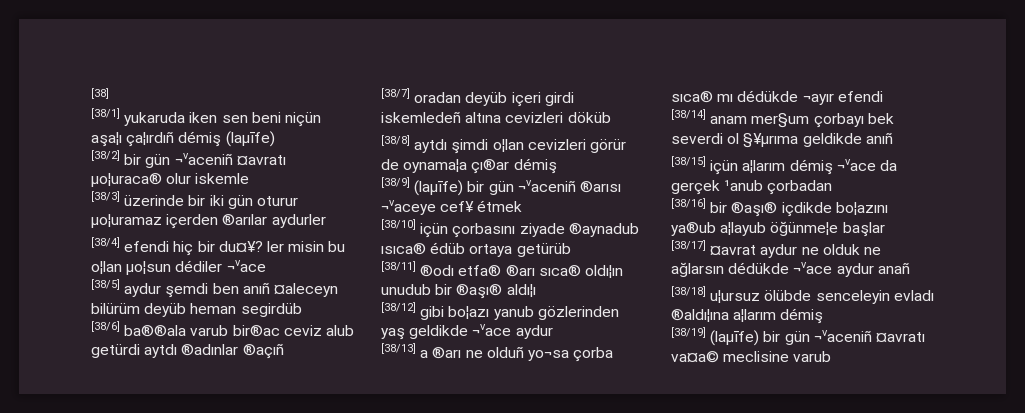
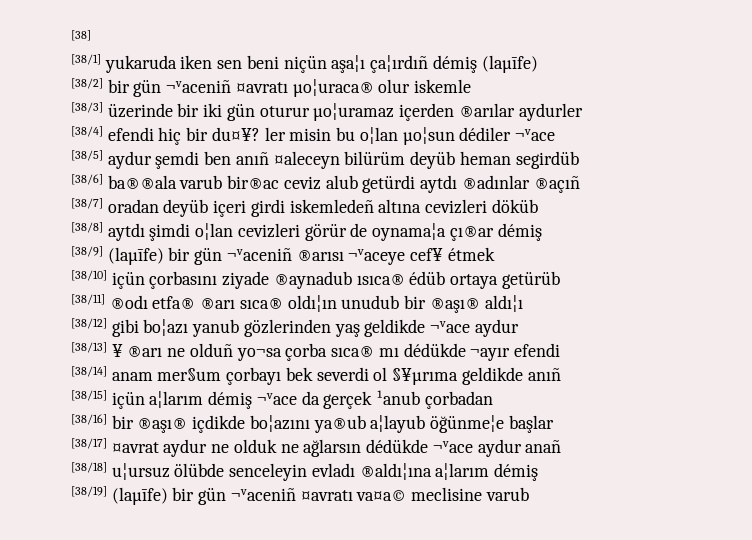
[420,350,429,358] a -> [111,344,123,357] ¥

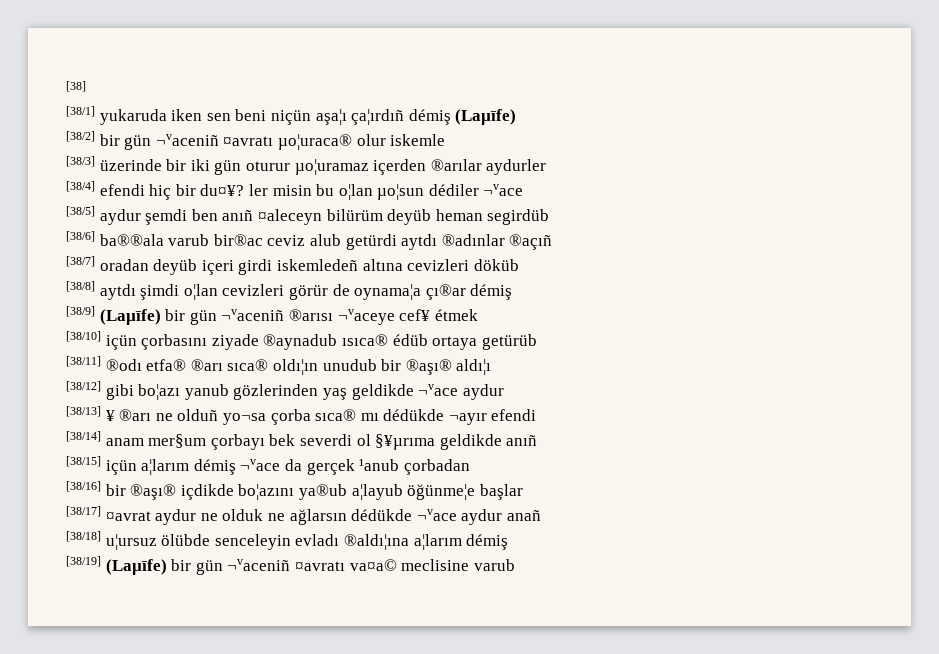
[481,55,538,73] (laµīfe) -> [455,109,517,125] (Laµīfe)
[107,247,164,265] (laµīfe) -> [99,309,161,325] (Laµīfe)
[111,487,168,505] (laµīfe) -> [105,559,167,575] (Laµīfe)

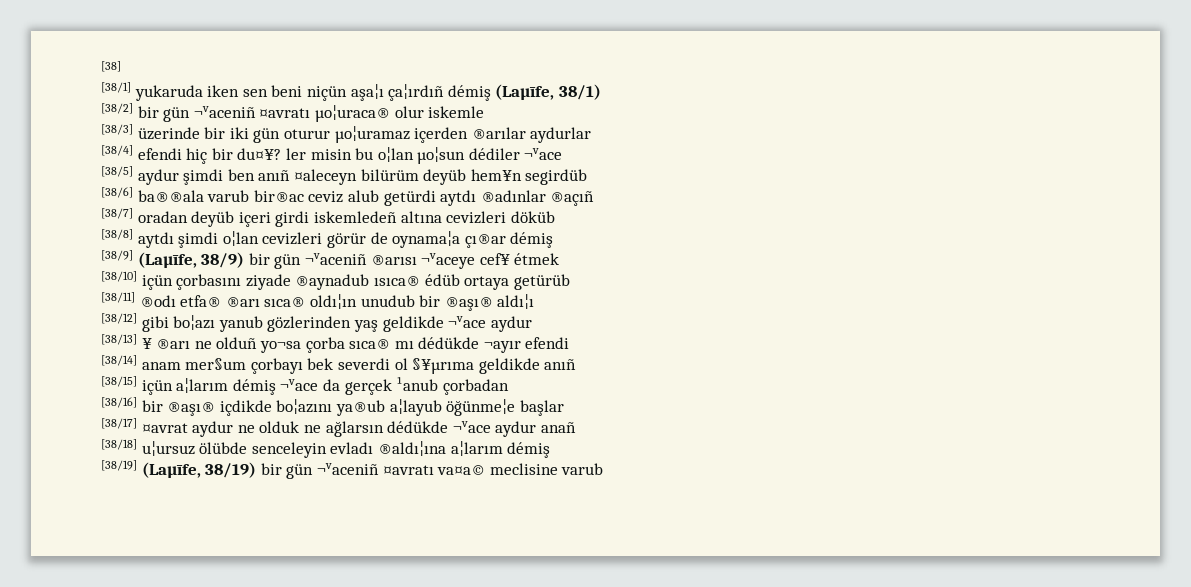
[455,109,517,125] (Laµīfe) -> [495,84,601,100] (Laµīfe, 38/1)
[486,159,547,175] aydurler -> [530,127,592,143] aydurlar
[145,209,188,225] şemdi -> [183,169,224,185] şimdi
[435,209,483,221] heman -> [470,169,522,181] hem¥n
[99,309,161,325] (Laµīfe) -> [137,252,245,268] (Laµīfe, 38/9)
[105,559,167,575] (Laµīfe) -> [141,462,257,478] (Laµīfe, 38/19)

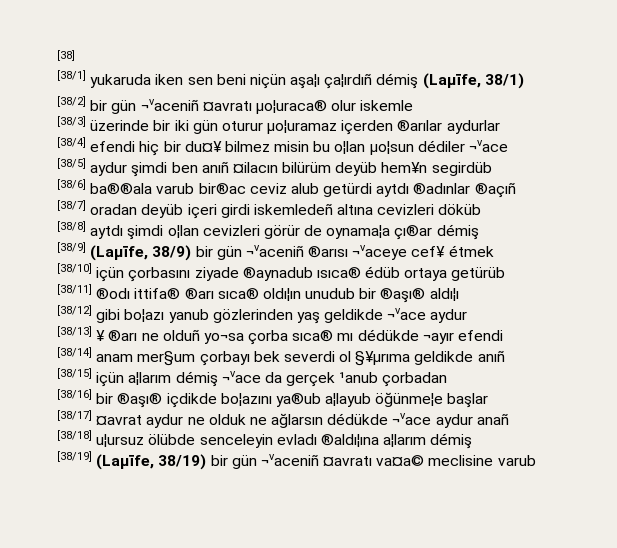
[237,148,306,160] du¤¥? ler -> [184,141,270,153] du¤¥ bilmez
[293,169,357,185] ¤aleceyn -> [232,162,278,174] ¤ilacın
[180,295,222,307] etfa® -> [134,288,181,300] ittifa®

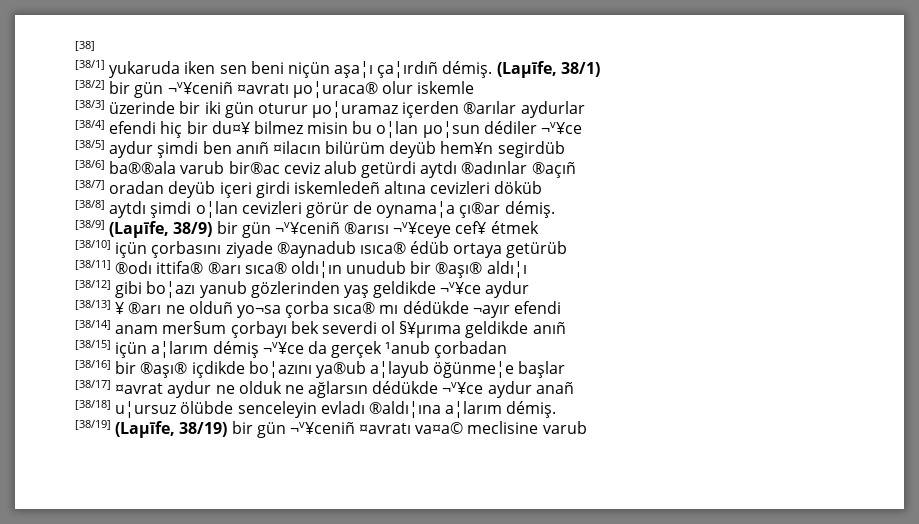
[376,73,419,89] démiş -> [442,61,493,78] démiş.
[140,99,199,111] ¬vaceniñ -> [167,82,233,94] ¬v¥ceniñ
[469,140,509,152] ¬vace -> [541,122,583,134] ¬v¥ce
[436,224,479,240] démiş -> [504,201,555,218] démiş.
[245,245,408,260] ¬vaceniñ ®arısı ¬vaceye -> [274,222,452,238] ¬v¥ceniñ ®arısı ¬v¥ceye
[387,308,427,320] ¬vace -> [440,282,482,294] ¬v¥ce
[221,371,261,383] ¬vace -> [262,342,304,354] ¬v¥ce
[392,413,432,425] ¬vace -> [442,382,484,394] ¬v¥ce
[430,433,473,449] démiş -> [506,401,557,418] démiş.
[260,454,319,466] ¬vaceniñ -> [289,422,355,434] ¬v¥ceniñ

